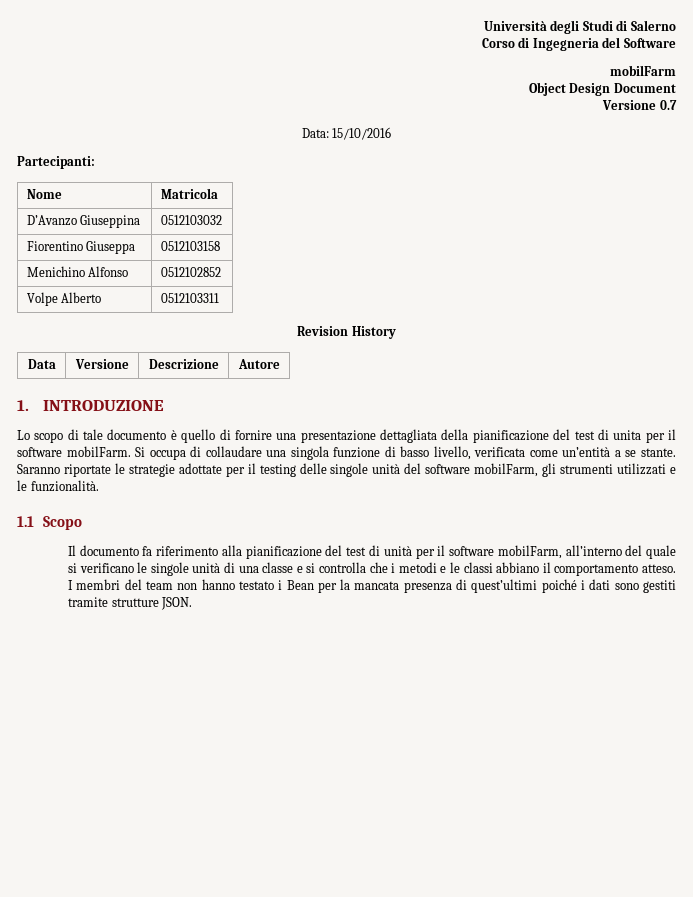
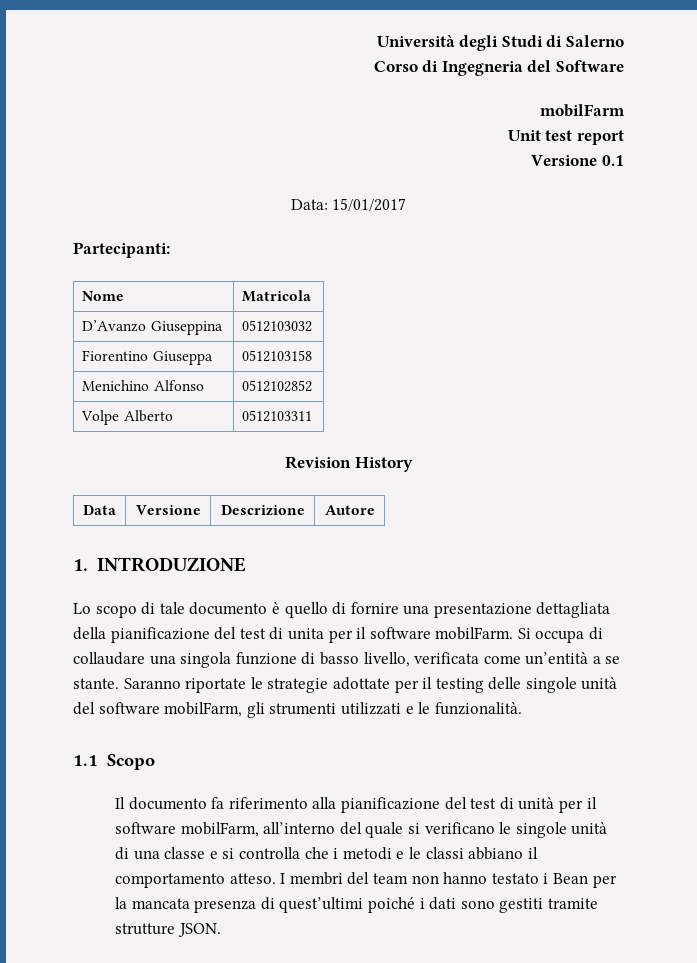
[528,82,676,96] [602,100,677,110] Object Design Document // Versione 0.7 -> [507,130,624,145] [531,155,624,166] Unit test report // Versione 0.1
[332,127,392,140] 15/10/2016 -> [332,198,407,211] 15/01/2017

